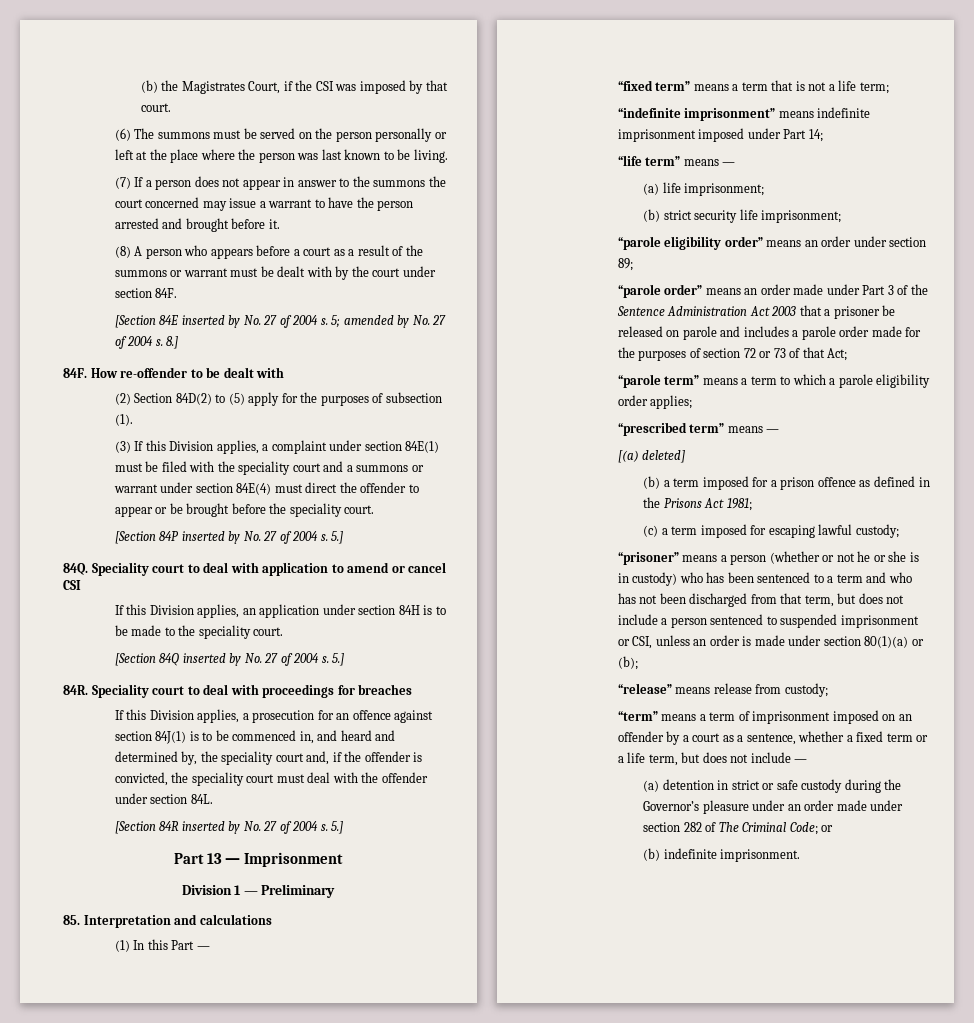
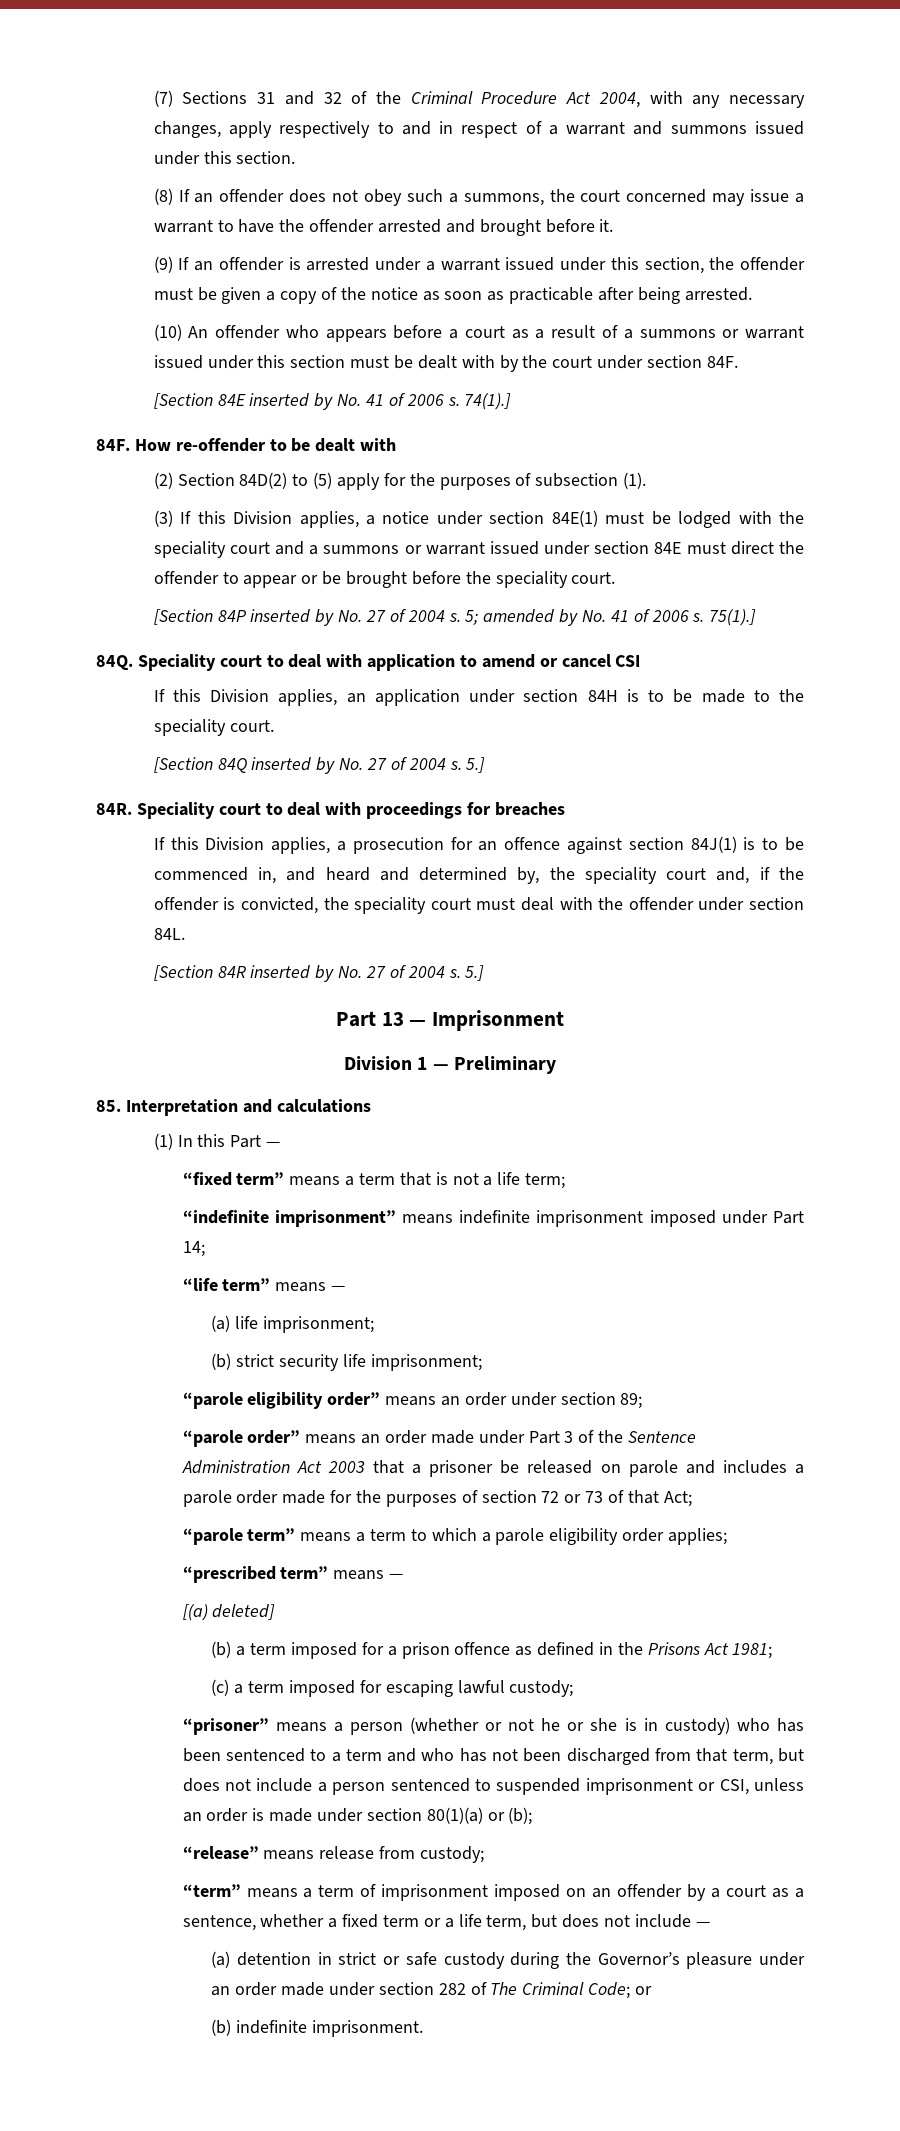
[140,80,448,94] [140,103,171,112] [114,128,447,142] [114,149,448,163] [114,176,426,190] (b) the Magistrates Court, if the CSI was imposed by that court. // (6) The summons must be served on the person personally or left at the place where the person was last known to be living. // (7) If a person does not appear in answer to the summons -> [153,90,806,108] [153,121,804,138] [153,151,296,165] [153,188,544,206] (7) Sections 31 and 32 of the Criminal Procedure Act 2004, with any necessary changes, apply respectively to and in respect of a warrant and summons issued under this section. // (8) If an offender does not obey such a summons,
[377,200,414,211] person -> [309,219,375,233] offender
[114,246,182,259] (8) A person -> [153,256,805,274] [153,287,752,304] [153,324,281,341] (9) If an offender is arrested under a warrant issued under this section, the offender must be given a copy of the notice as soon as practicable after being arrested. // (10) An offender
[405,245,423,256] [114,268,228,277] the summons or warrant -> [623,326,805,339] [153,355,346,369] a summons or warrant issued under this section
[263,315,447,328] [114,336,179,349] 27 of 2004 s. 5; amended by No. 27 of 2004 s. 8.] -> [365,393,512,410] 41 of 2006 s. 74(1).]
[271,440,327,454] complaint -> [382,511,430,524] notice
[161,461,187,472] filed -> [678,511,732,528] lodged
[160,482,272,495] under section 84E(4) -> [489,541,682,555] issued under section 84E
[331,531,344,544] 5.] -> [465,609,757,626] 5; amended by No. 41 of 2006 s. 75(1).]

